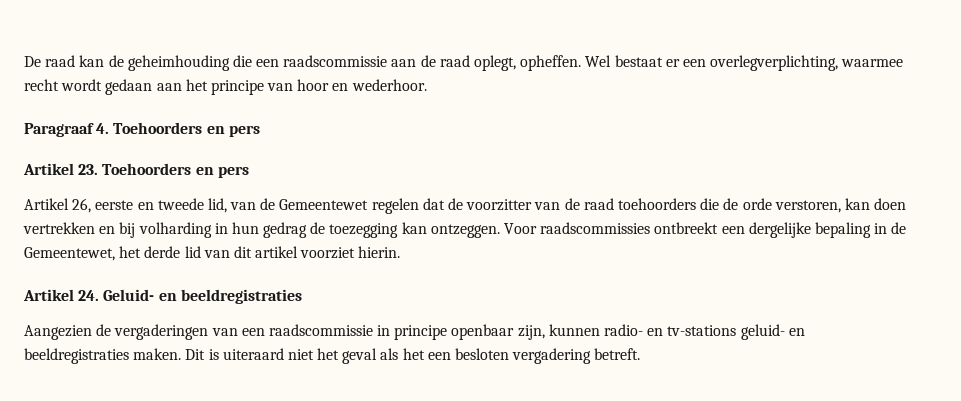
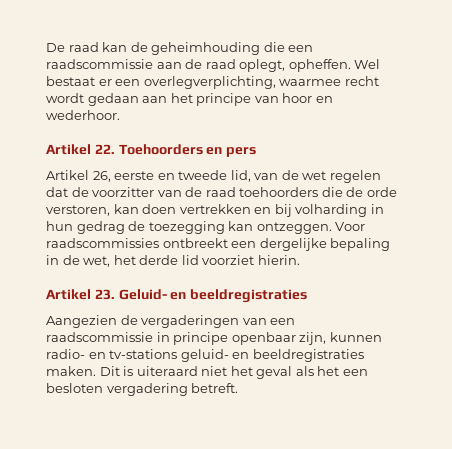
[24,122,260,137] [23,163,99,175] // Paragraaf 4. Toehoorders en pers // Artikel 23. -> [46,144,115,155] // Artikel 22.
[279,199,369,210] Gemeentewet -> [302,171,327,180] wet
[24,247,115,261] Gemeentewet, -> [83,256,111,267] wet,
[203,246,299,258] van dit artikel -> (199, 260) none
[78,290,100,301] 24. -> [94,289,115,300] 23.

